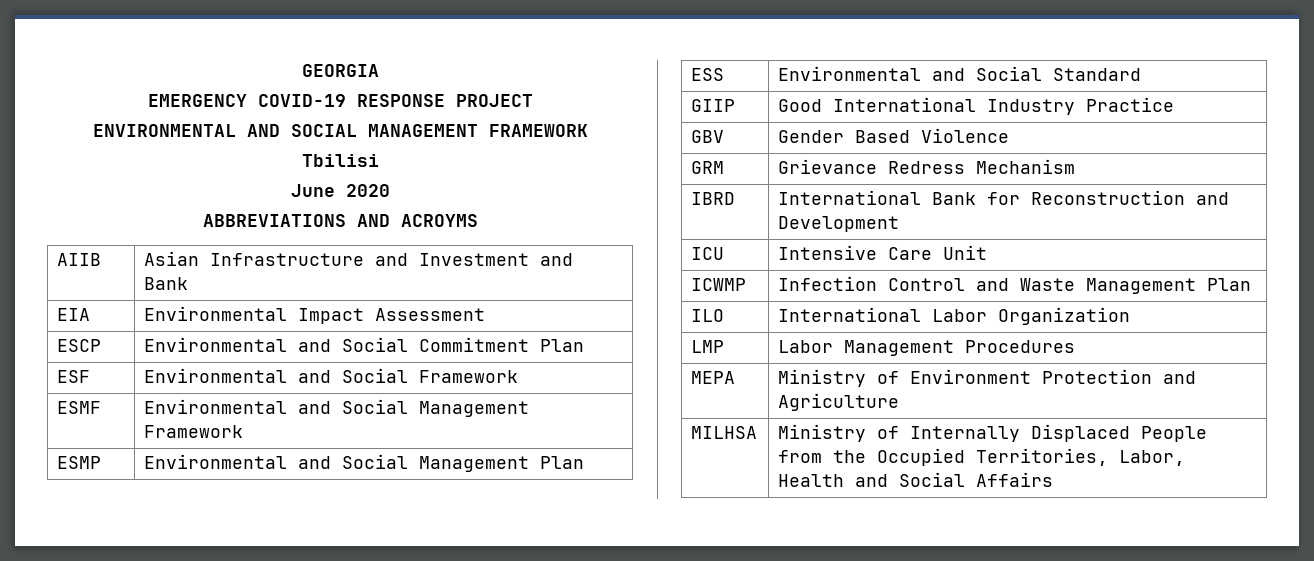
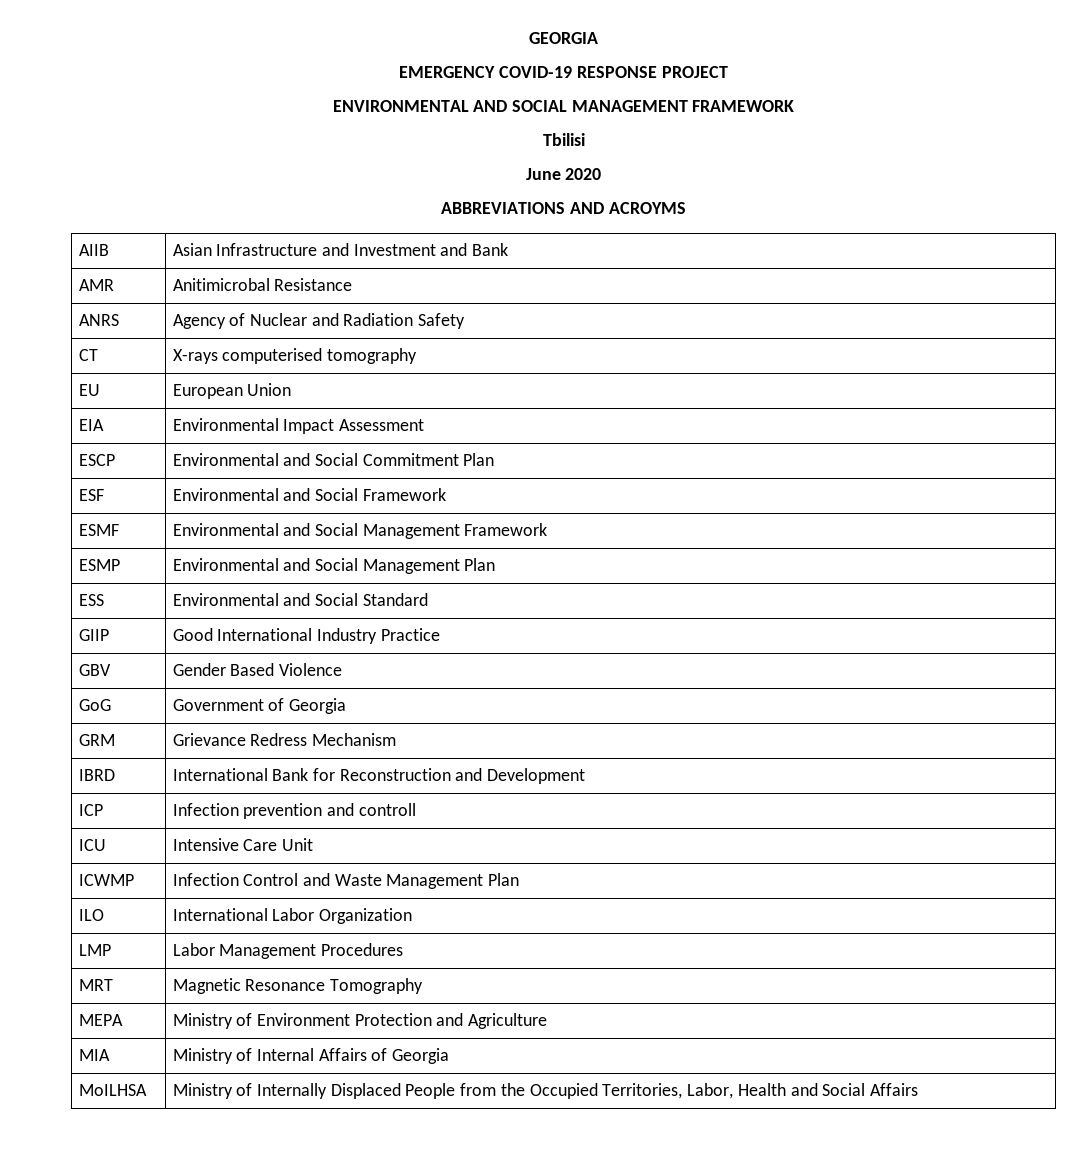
(189, 283) none -> [78,279,114,291] [172,278,353,291] [78,314,119,326] [172,313,466,329] [78,349,98,361] [172,348,417,364] [78,384,100,396] [172,383,292,399] // AMR | Anitimicrobal Resistance // ANRS | Agency of Nuclear and Radiation Safety // CT | X-rays computerised tomography // EU | European Union
(1010, 135) none -> [78,699,111,711] [172,698,346,714] // GoG | Government of Georgia
(900, 224) none -> [78,804,103,816] [172,803,416,819] // ICP | Infection prevention and controll
(1076, 346) none -> [78,979,113,991] [172,978,423,994] // MRT | Magnetic Resonance Tomography
[691,426,758,439] MILHSA -> [78,1049,110,1061] [172,1048,450,1064] [78,1084,147,1096] MIA | Ministry of Internal Affairs of Georgia // MoILHSA

